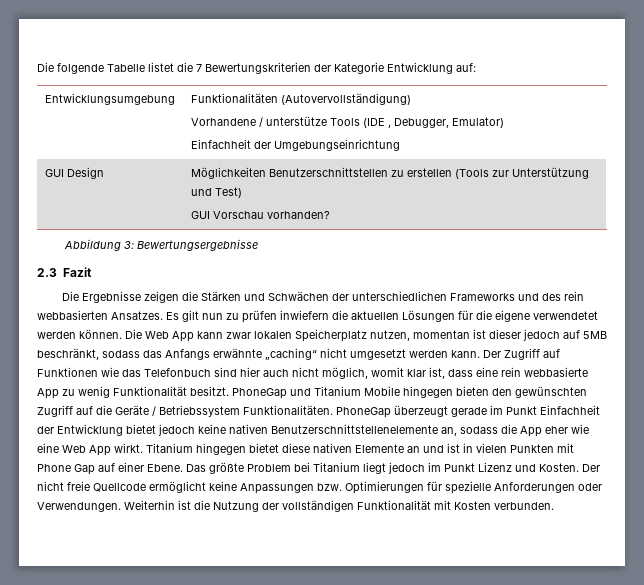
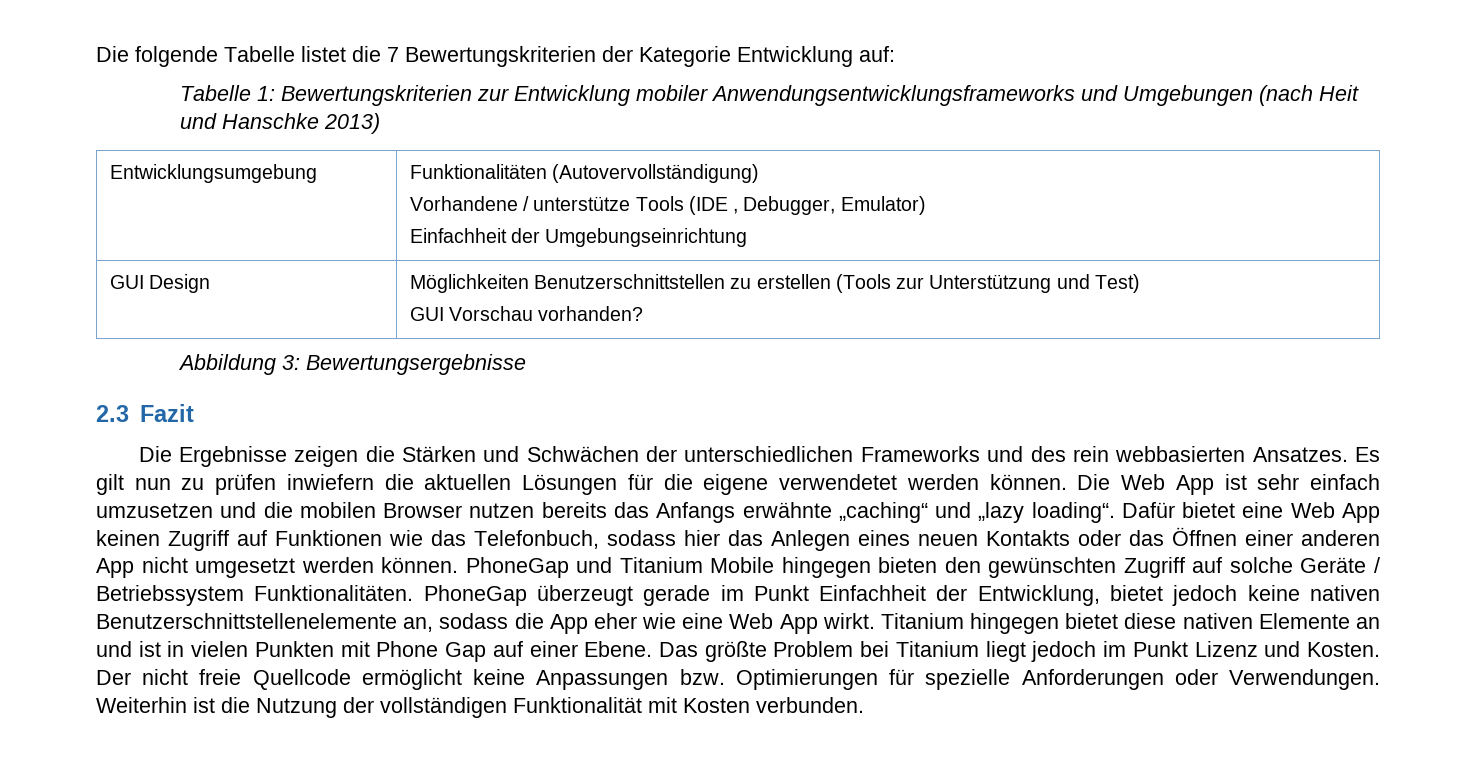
(476, 67) none -> [179,85,1359,106] [179,113,380,134] // Tabelle 1: Bewertungskriterien zur Entwicklung mobiler Anwendungsentwicklungsframeworks und Umgebungen (nach Heit und Hanschke 2013)
[197,329,607,342] [37,348,501,360] kann zwar lokalen Speicherplatz nutzen, momentan ist dieser jedoch auf 5MB beschränkt, sodass das Anfangs erwähnte „caching“ nicht umgesetzt werden kann. Der -> [1224,474,1380,490] [96,502,1381,523] [96,530,160,546] ist sehr einfach umzusetzen und die mobilen Browser nutzen bereits das Anfangs erwähnte „caching“ und „lazy loading“. Dafür bietet eine Web App keinen
[144,367,588,379] [37,386,229,399] Telefonbuch sind hier auch nicht möglich, womit klar ist, dass eine rein webbasierte App zu wenig Funktionalität besitzt. -> [474,527,1380,551] [96,557,459,578] Telefonbuch, sodass hier das Anlegen eines neuen Kontakts oder das Öffnen einer anderen App nicht umgesetzt werden können.
[96,405,112,415] die -> [1229,557,1293,573] solche
[57,424,123,436] Entwicklung -> [977,585,1100,606] Entwicklung,

